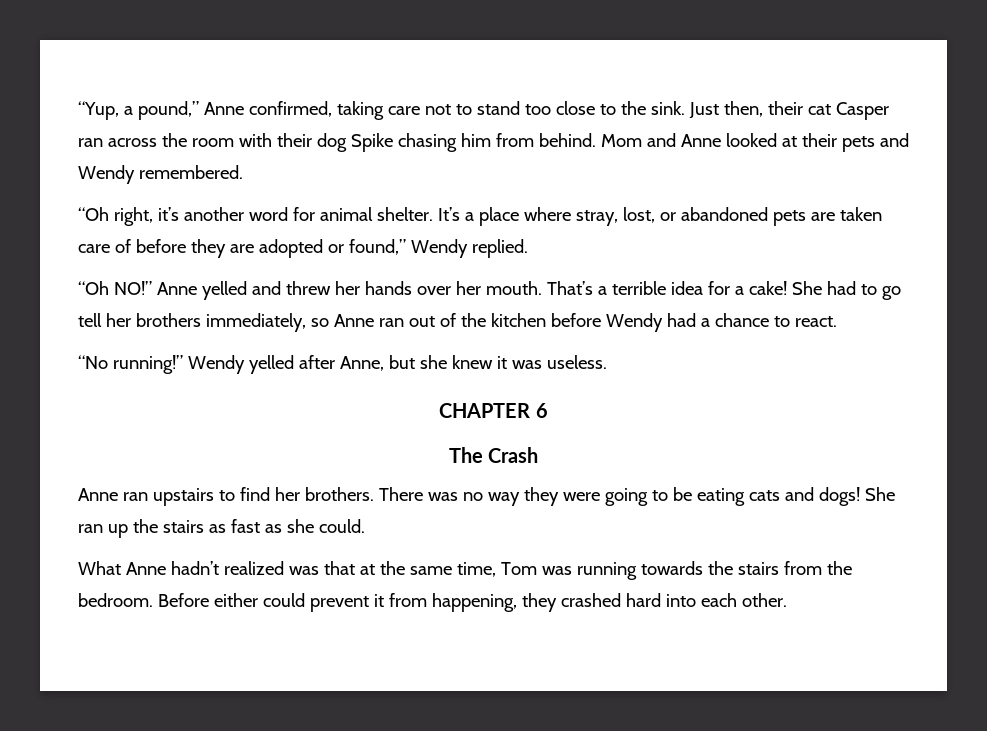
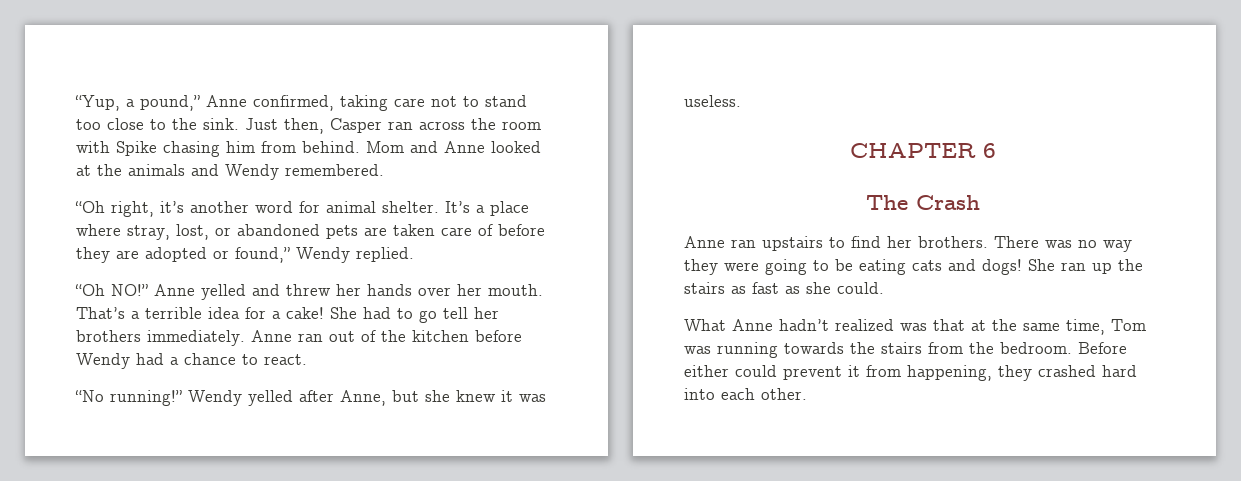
[767,101,831,115] their cat -> (324, 126) none
[276,133,347,152] their dog -> (110, 147) none
[801,133,875,152] their pets -> [97,164,185,176] the animals
[205,313,329,332] immediately, so -> [147,330,245,346] immediately.

